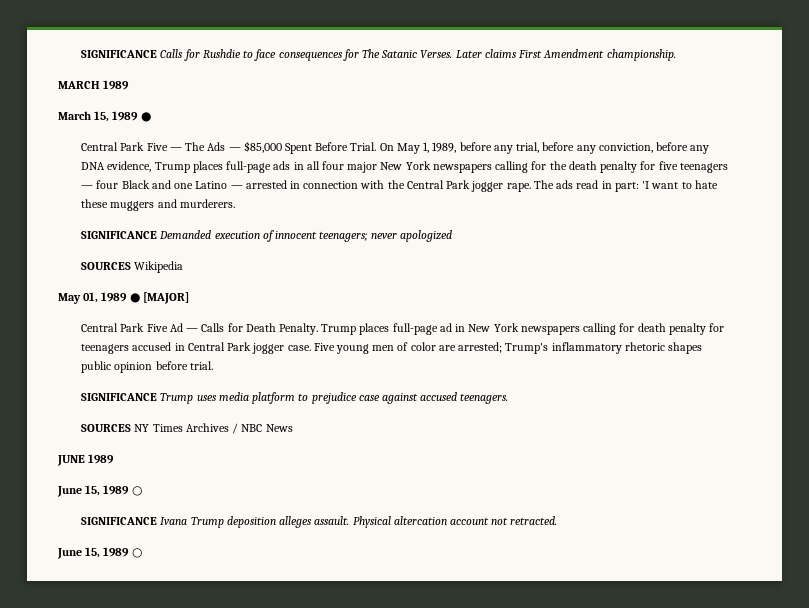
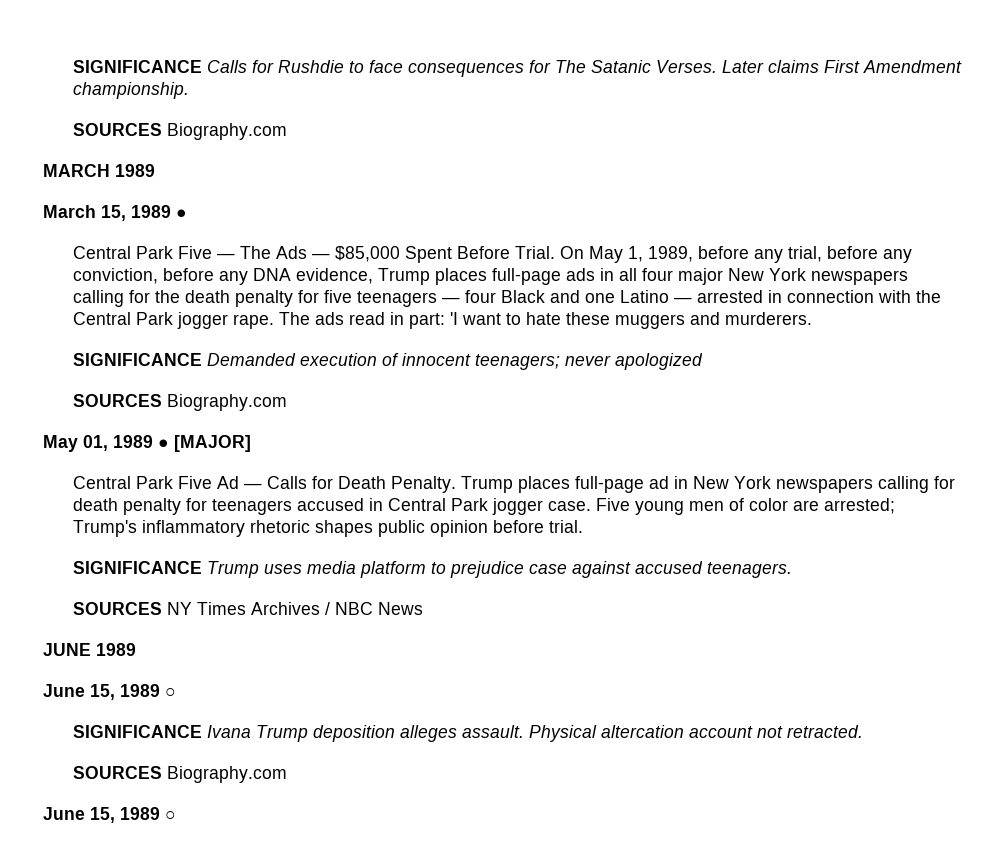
(676, 55) none -> [73,123,288,140] // SOURCES Biography.com
[134,261,184,273] Wikipedia -> [167,394,288,411] Biography.com
(558, 520) none -> [73,766,288,783] // SOURCES Biography.com

